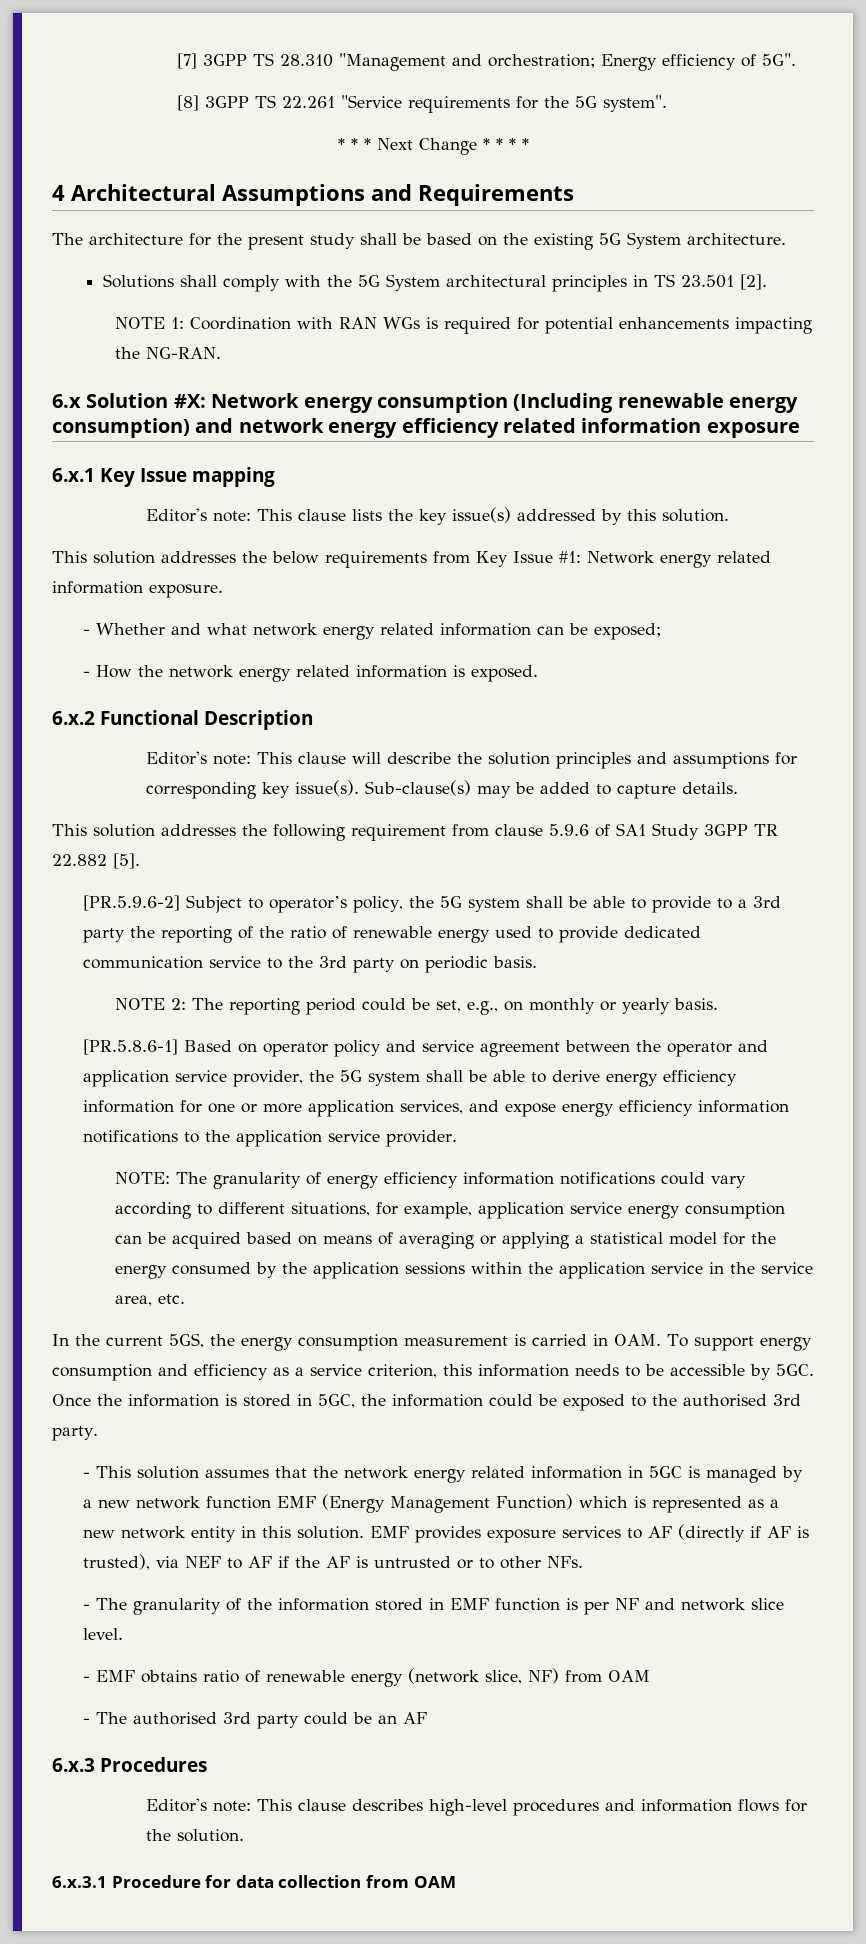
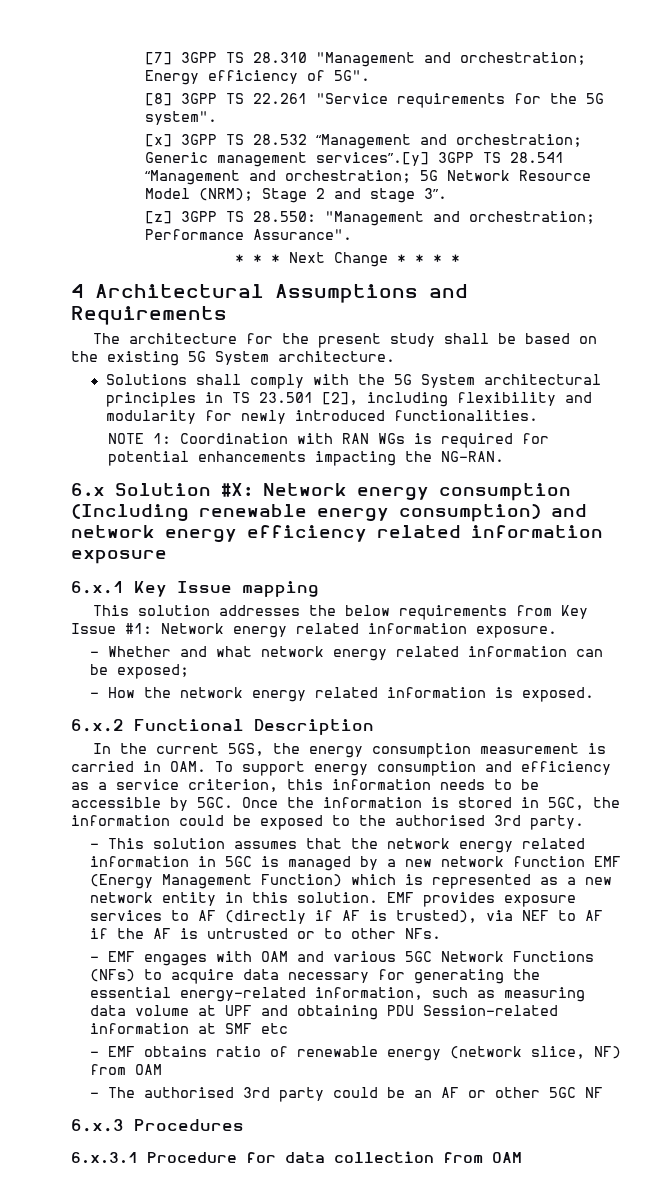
(668, 103) none -> [145,134,583,149] [145,152,565,167] [145,170,592,185] [145,188,448,203] [145,211,596,226] [145,229,353,240] // [x] 3GPP TS 28.532 “Management and orchestration; Generic management services”.[y] 3GPP TS 28.541 “Management and orchestration; 5G Network Resource Model (NRM); Stage 2 and stage 3”. // [z] 3GPP TS 28.550: "Management and orchestration; Performance Assurance".
[739,274,767,290] [2]. -> [321,392,592,407] [105,410,538,424] [2], including flexibility and modularity for newly introduced functionalities.
[145,507,729,525] // Editor's note: This clause lists the key issue(s) addressed by this solution. -> (319, 589) none
[145,751,797,769] [145,780,738,799] [52,823,778,841] [52,853,140,869] [83,895,782,913] [83,926,702,943] [83,956,538,973] [114,998,718,1015] [83,1039,769,1057] [83,1070,738,1087] [83,1100,790,1117] [83,1130,458,1147] [114,1172,746,1189] [114,1202,785,1219] [114,1232,776,1249] [114,1262,813,1279] [114,1294,185,1306] // Editor's note: This clause will describe the solution principles and assumptions for corresponding key issue(s). Sub-clause(s) may be added to capture details. // This solution addresses the following requirement from clause 5.9.6 of SA1 Study 3GPP TR 22.882 [5]. // [PR.5.9.6-2] Subject to operator’s policy, the 5G system shall be able to provide to a 3rd party the reporting of the ratio of renewable energy used to provide dedicated communication service to the 3rd party on periodic basis. // NOTE 2: The reporting period could be set, e.g., on monthly or yearly basis. // [PR.5.8.6-1] Based on operator policy and service agreement between the operator and application service provider, the 5G system shall be able to derive energy efficiency information for one or more application services, and expose energy efficiency information notifications to the application service provider. // NOTE: The granularity of energy efficiency information notifications could vary according to different situations, for example, application service energy consumption can be acquired based on means of averaging or applying a statistical model for the energy consumed by the application sessions within the application service in the service area, etc. -> (374, 727) none
[96,1598,785,1615] [83,1628,124,1640] The granularity of the information stored in EMF function is per NF and network slice level. -> [107,951,594,966] [89,969,540,984] [89,987,585,1002] [89,1005,558,1020] [89,1023,288,1034] EMF engages with OAM and various 5GC Network Functions (NFs) to acquire data necessary for generating the essential energy-related information, such as measuring data volume at UPF and obtaining PDU Session-related information at SMF etc
[52,1757,207,1772] [145,1798,807,1816] [145,1829,244,1842] // 6.x.3 Procedures // Editor's note: This clause describes high-level procedures and information flows for the solution. -> [467,1087,603,1098] [71,1119,244,1132] or other 5GC NF // 6.x.3 Procedures

